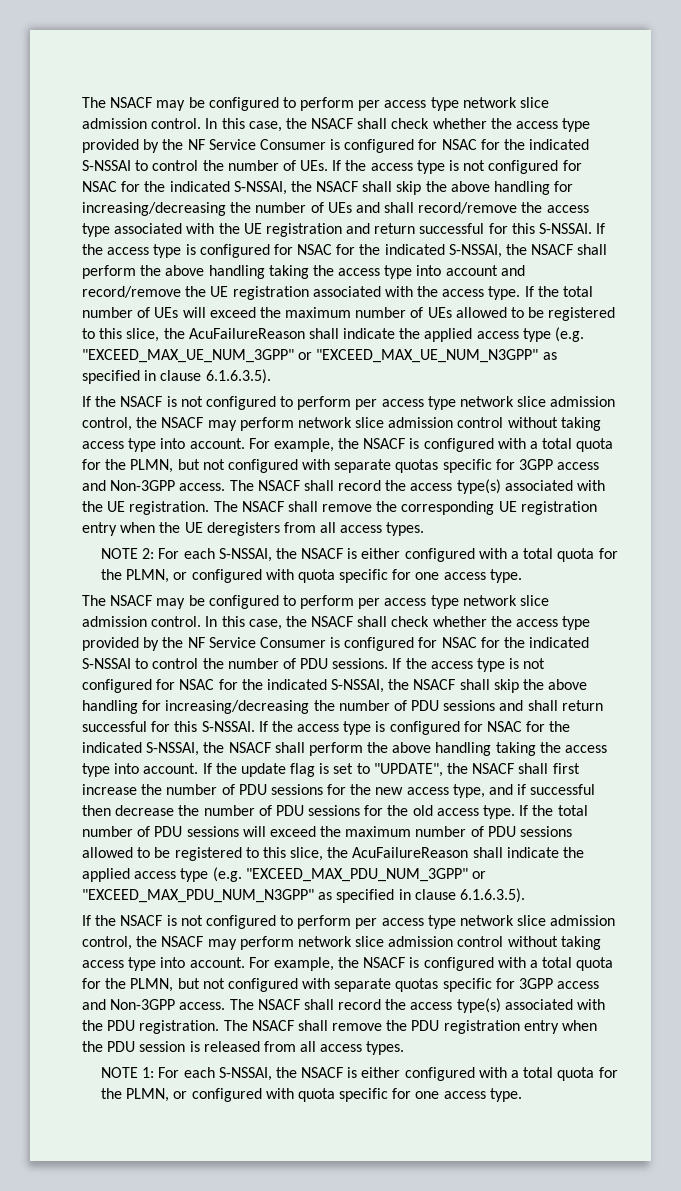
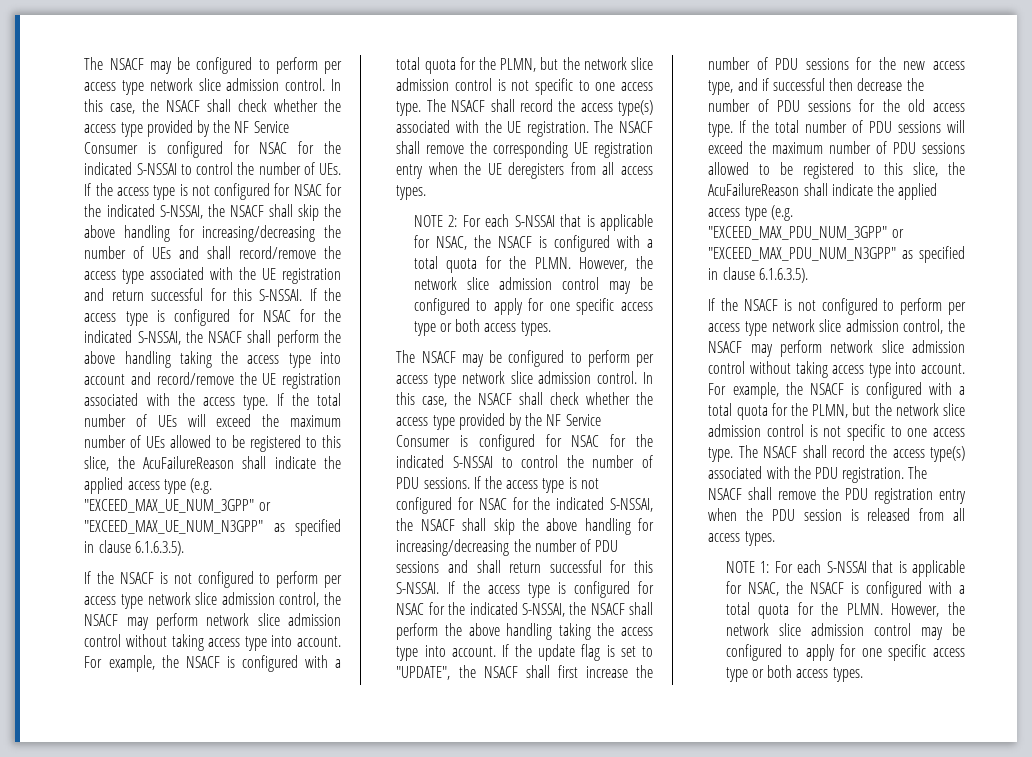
[202,459,600,473] [81,480,226,491] not configured with separate quotas specific for 3GPP access and Non-3GPP access. -> [562,57,653,70] [396,78,653,95] [396,101,422,116] the network slice admission control is not specific to one access type.
[218,548,618,562] [100,569,522,583] S-NSSAI, the NSACF is either configured with a total quota for the PLMN, or configured with quota specific for one access type. -> [514,214,653,231] [413,235,653,252] [413,256,653,273] [413,277,653,294] [413,298,653,315] [413,319,551,336] S-NSSAI that is applicable for NSAC, the NSACF is configured with a total quota for the PLMN. However, the network slice admission control may be configured to apply for one specific access type or both access types.
[202,978,600,992] [81,999,226,1010] not configured with separate quotas specific for 3GPP access and Non-3GPP access. -> [874,403,965,416] [708,424,965,441] [708,447,734,462] the network slice admission control is not specific to one access type.
[218,1067,618,1081] [100,1088,522,1102] S-NSSAI, the NSACF is either configured with a total quota for the PLMN, or configured with quota specific for one access type. -> [826,560,965,577] [725,581,965,598] [725,602,965,619] [725,623,965,640] [725,644,965,661] [725,665,863,682] S-NSSAI that is applicable for NSAC, the NSACF is configured with a total quota for the PLMN. However, the network slice admission control may be configured to apply for one specific access type or both access types.

